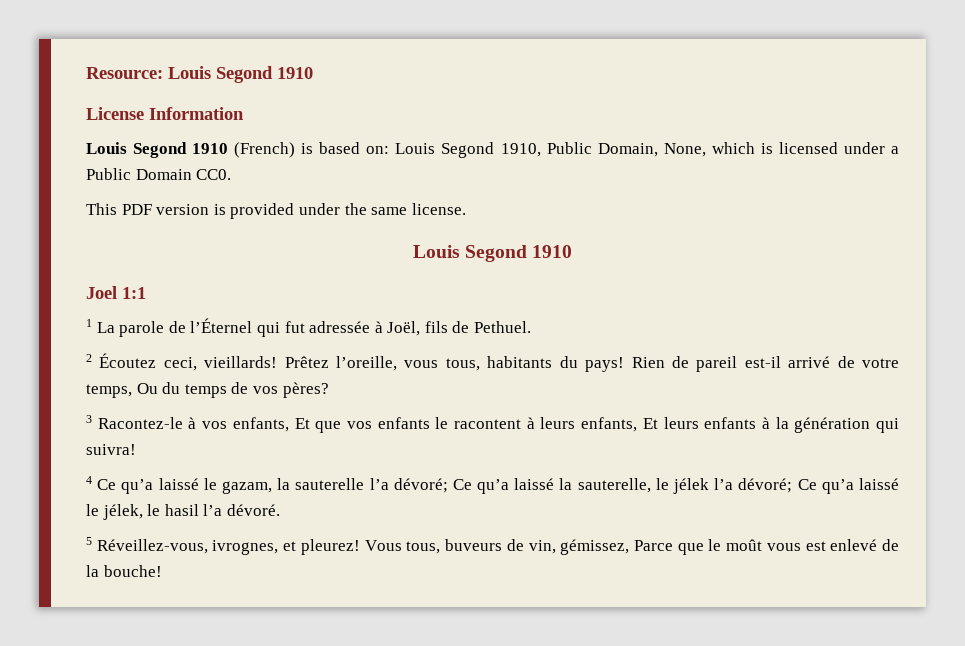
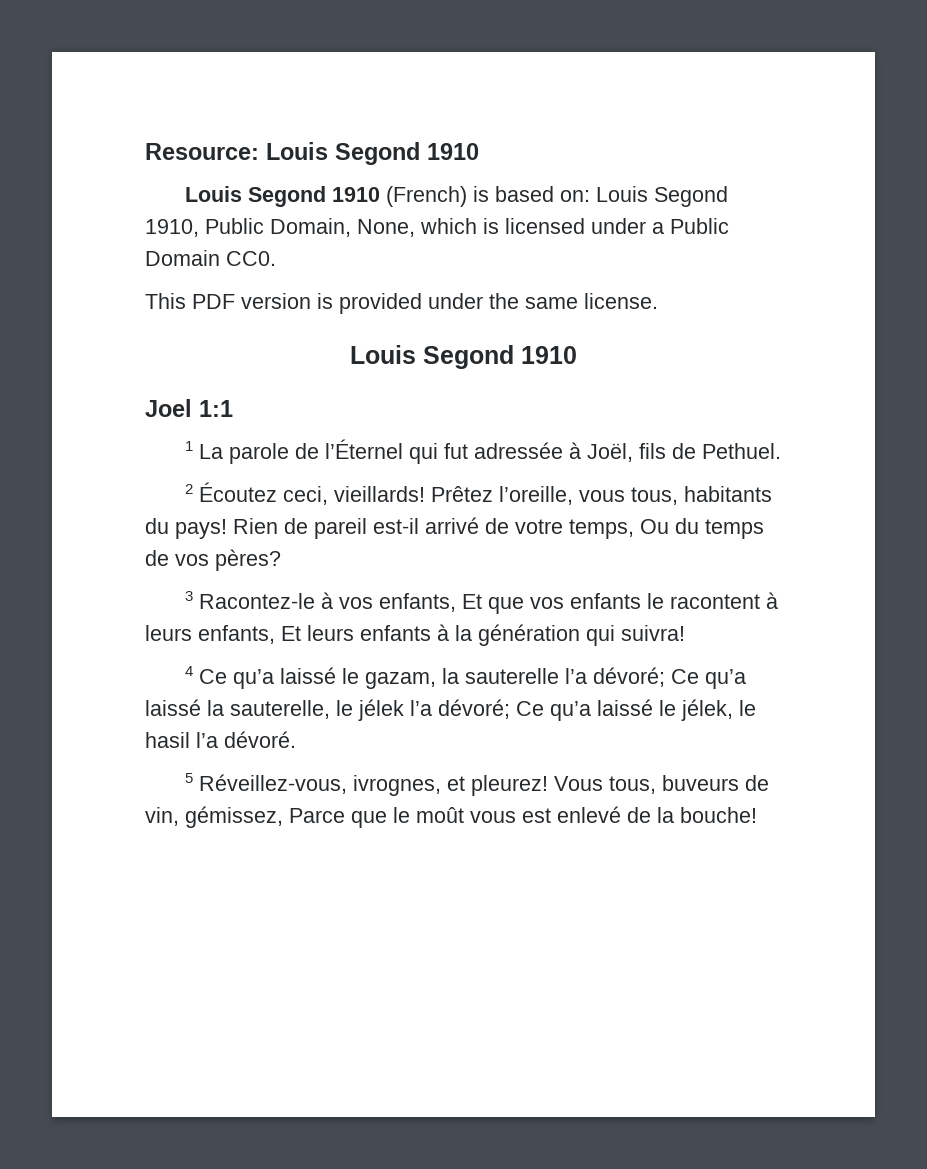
[86,107,244,120] // License Information -> (479, 151) none

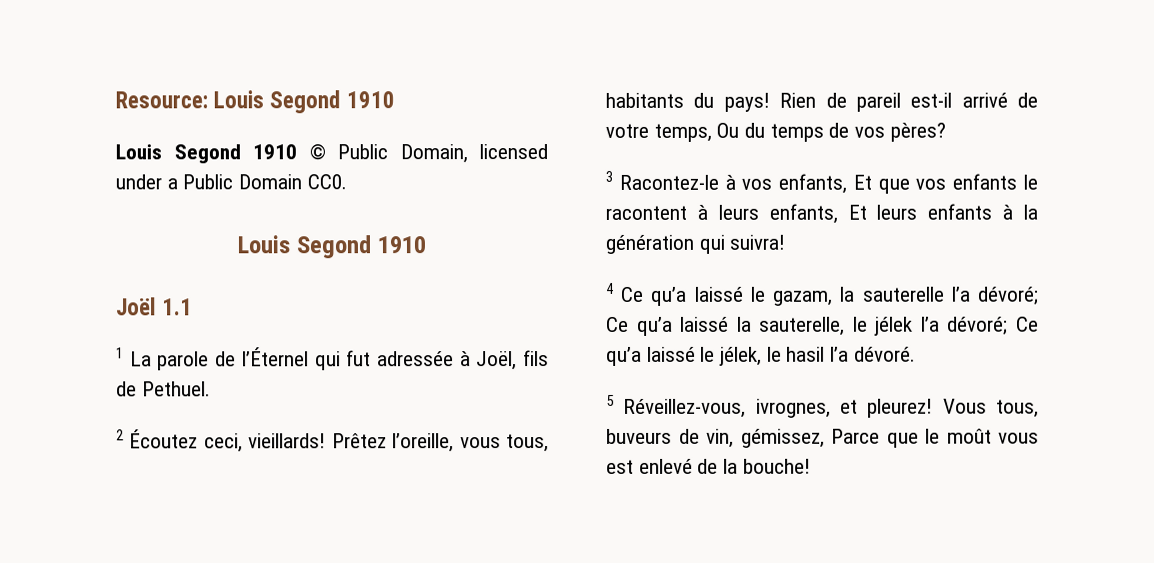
[385,186,728,207] [145,218,499,237] (French) is based on: Louis Segond 1910, Public Domain, None, which is -> [308,144,468,164] © Public Domain,
[145,293,658,314] [350,345,577,369] [145,399,233,417] // This PDF version is provided under the same license. // Louis Segond 1910 // Joel 1:1 -> [237,235,426,259] [116,297,194,316] // Louis Segond 1910 // Joël 1.1

